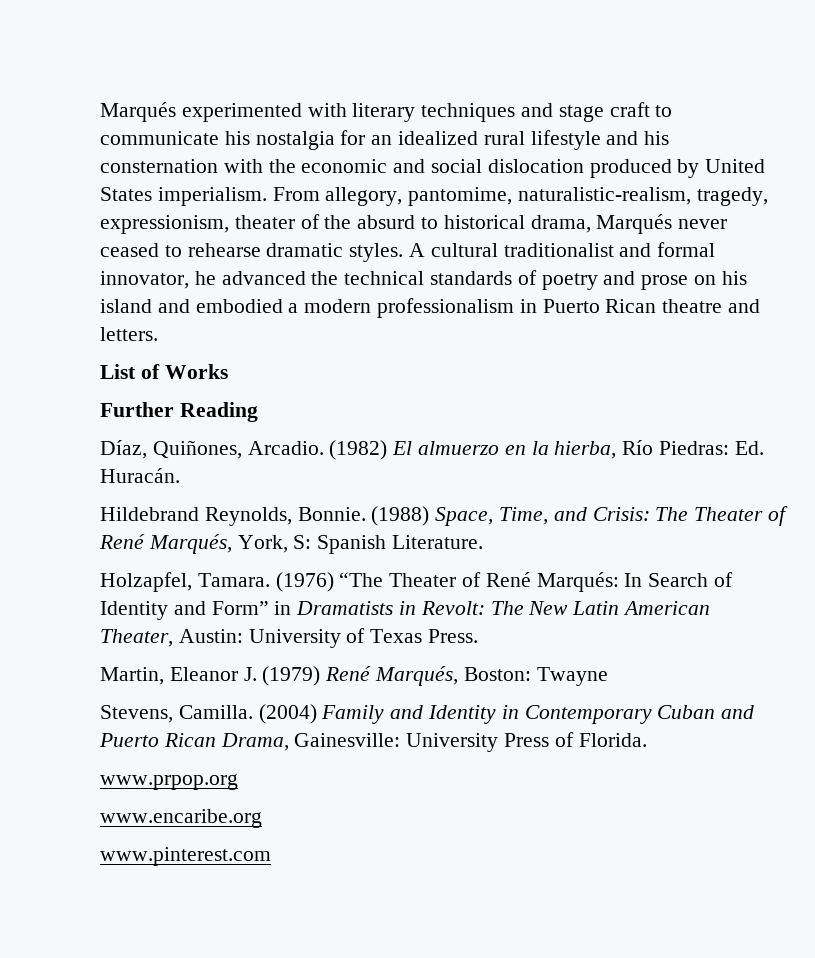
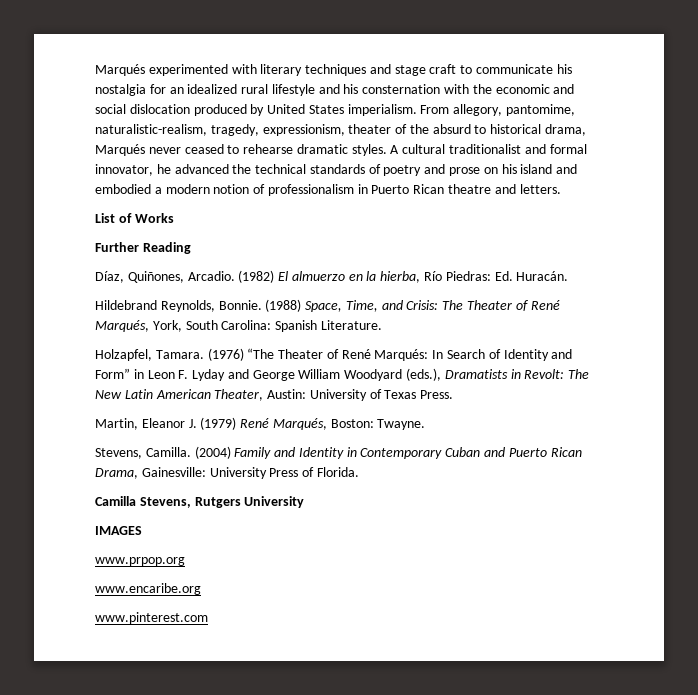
(372, 306) none -> [213,184,266,194] notion of
[293,535,312,549] S: -> [185,320,272,330] South Carolina:
(292, 608) none -> [147,368,442,381] Leon F. Lyday and George William Woodyard (eds.),
[536,667,608,686] Twayne -> [377,419,426,430] Twayne.
(647, 740) none -> [95,496,305,508] [95,526,142,535] // Camilla Stevens, Rutgers University // IMAGES

